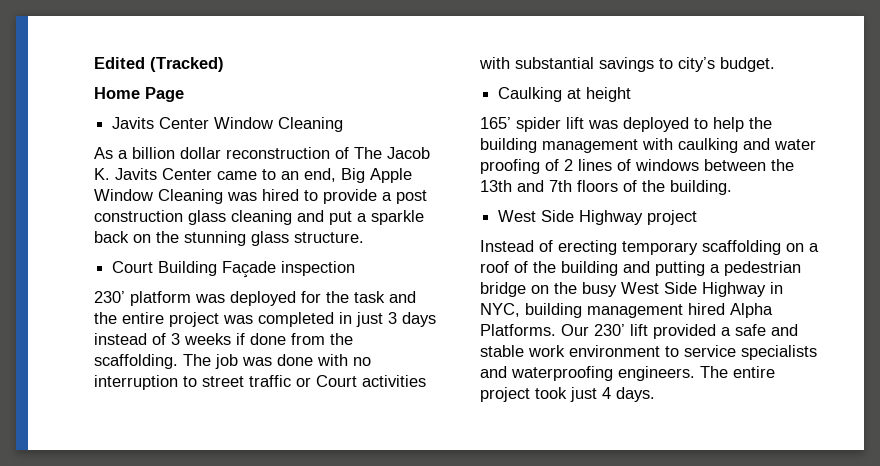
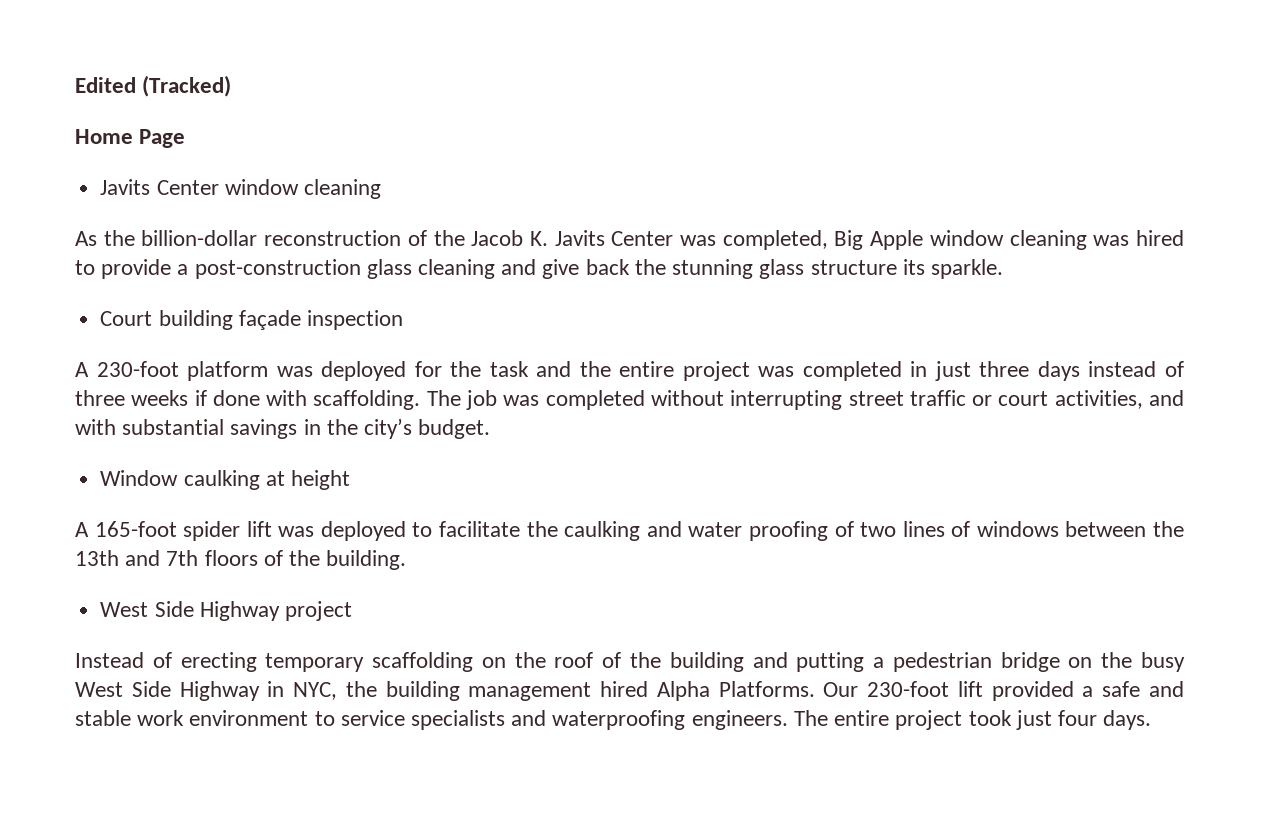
[214,117,344,132] Window Cleaning -> [224,179,381,199] window cleaning
[118,147,221,159] a billion dollar -> [103,230,258,246] the billion-dollar
[354,147,382,159] The -> [433,230,465,246] the
[217,168,412,183] [94,189,223,204] came to an end, Big Apple Window Cleaning -> [680,230,1087,250] was completed, Big Apple window cleaning
[396,190,427,204] [94,210,183,222] post construction -> [194,259,361,279] post-construction
[329,210,424,225] [94,231,364,246] [112,261,277,278] put a sparkle back on the stunning glass structure. // Court Building Façade -> [542,259,1003,279] [100,310,301,330] give back the stunning glass structure its sparkle. // Court building façade
[94,291,125,303] 230’ -> [75,361,179,377] A 230-foot
[388,312,397,324] 3 -> [979,361,1030,377] three
[171,333,180,345] 3 -> [75,390,125,406] three
[291,333,353,345] from the -> [266,390,308,406] with
[277,354,371,366] [94,375,426,390] done with no interruption to street traffic or Court activities -> [545,390,1184,410] completed without interrupting street traffic or court activities, and
[659,58,673,69] to -> [303,419,358,435] in the
[498,87,563,102] Caulking -> [100,470,260,490] Window caulking
[480,117,511,129] 165’ -> [75,521,177,537] A 165-foot
[713,117,772,132] [480,138,673,153] help the building management with -> [439,521,558,537] facilitate the
[564,159,573,171] 2 -> [860,522,897,537] two
[809,243,819,252] a -> [514,652,546,668] the
(520, 310) none -> [345,681,377,697] the
[594,324,625,336] 230’ -> [867,681,950,697] 230-foot
[602,387,611,399] 4 -> [1057,710,1097,726] four

